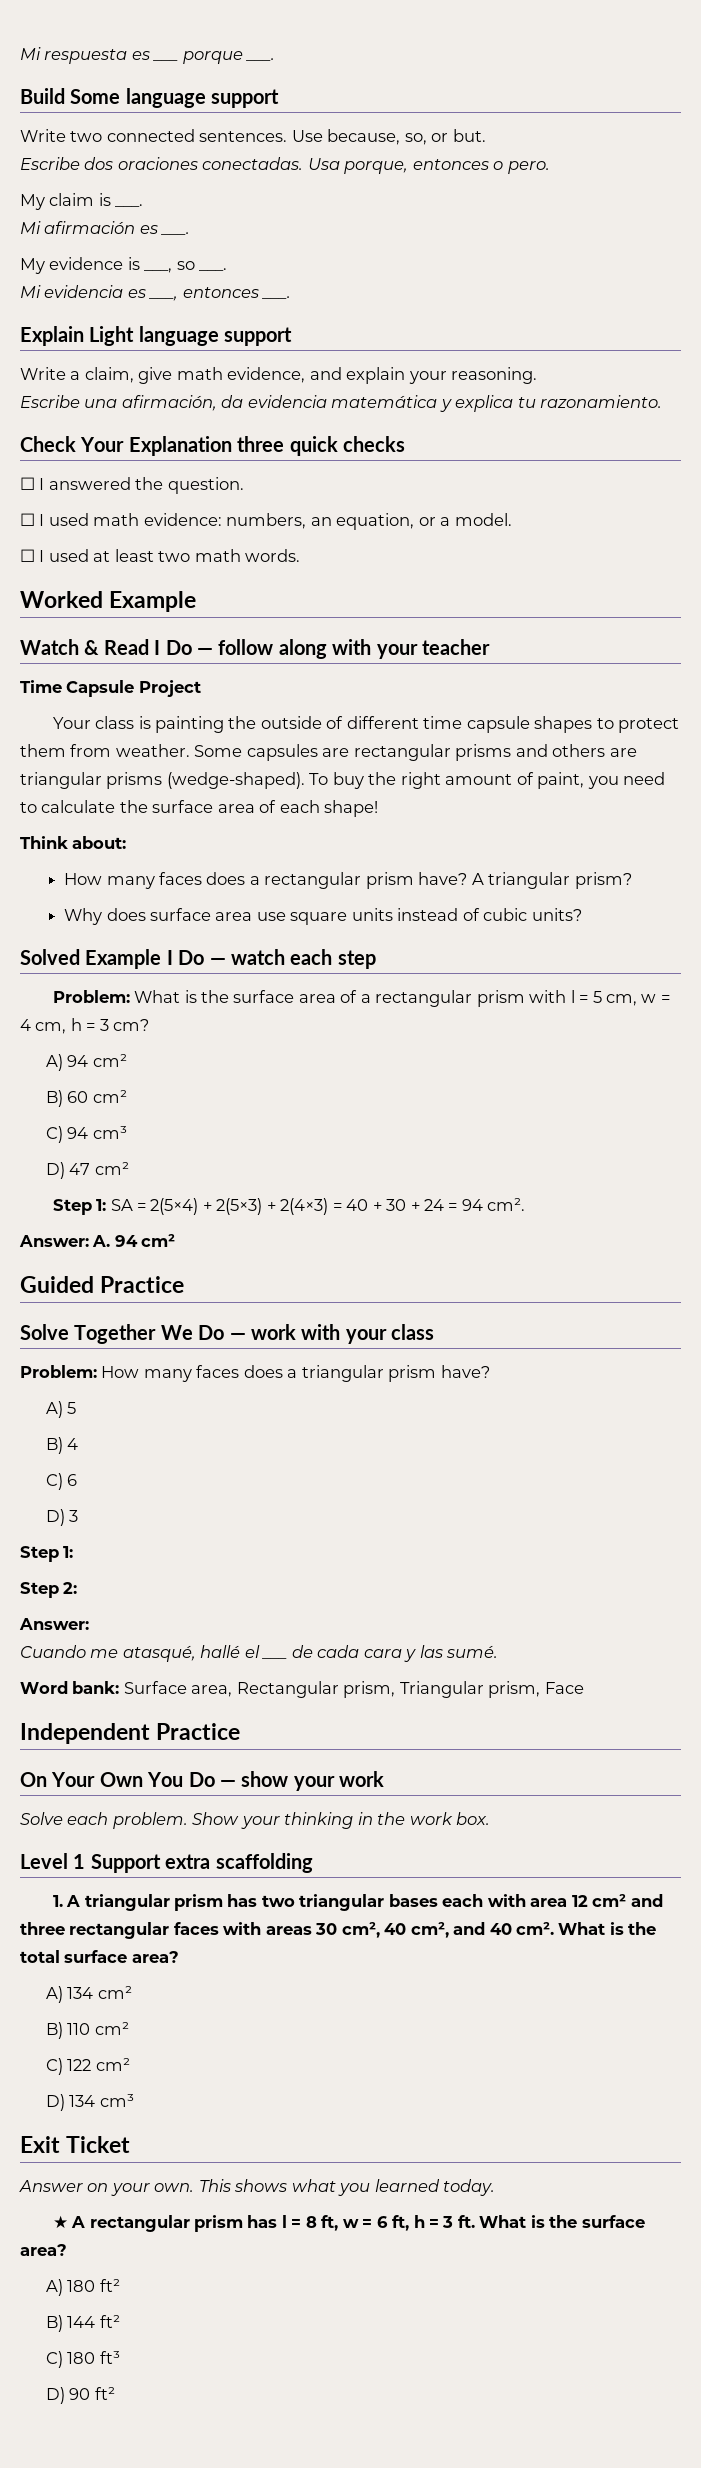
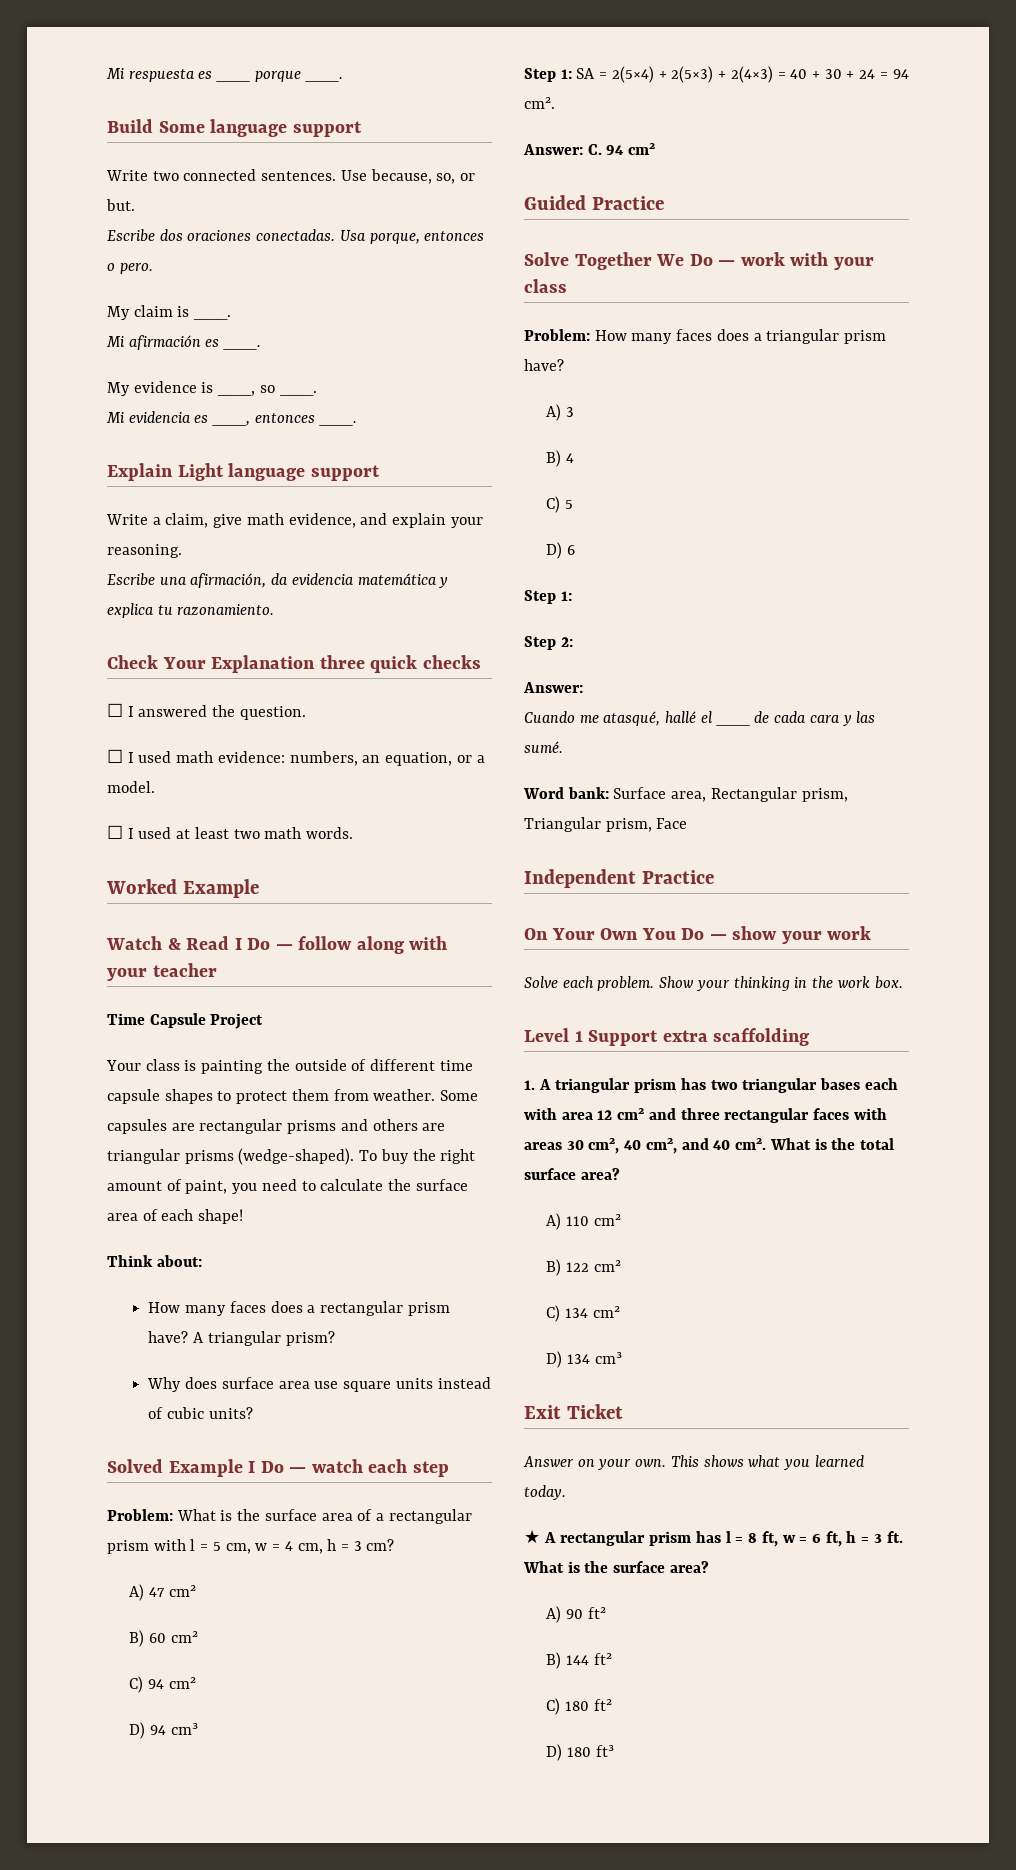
[67,1055,89,1067] 94 -> [148,1587,165,1597] 47
[92,1126,127,1139] [45,1162,129,1179] cm³ // D) 47 cm² -> [168,1677,196,1689] [129,1722,198,1739] cm² // D) 94 cm³
[92,1235,111,1247] A. -> [587,144,602,155] C.
[67,1402,77,1414] 5 -> [565,407,574,417] 3
[67,1474,78,1486] [45,1509,79,1526] 6 // D) 3 -> [564,500,573,509] [546,542,575,559] 5 // D) 6
[67,1986,132,1999] [45,2022,129,2039] [45,2058,92,2075] 134 cm² // B) 110 cm² // C) 122 -> [565,1214,621,1226] [546,1259,621,1276] [546,1305,588,1322] 110 cm² // B) 122 cm² // C) 134
[67,2280,96,2292] 180 -> [565,1609,583,1619] 90
[99,2351,120,2364] [45,2387,115,2404] ft³ // D) 90 ft² -> [593,1699,612,1711] [546,1744,614,1761] ft² // D) 180 ft³

